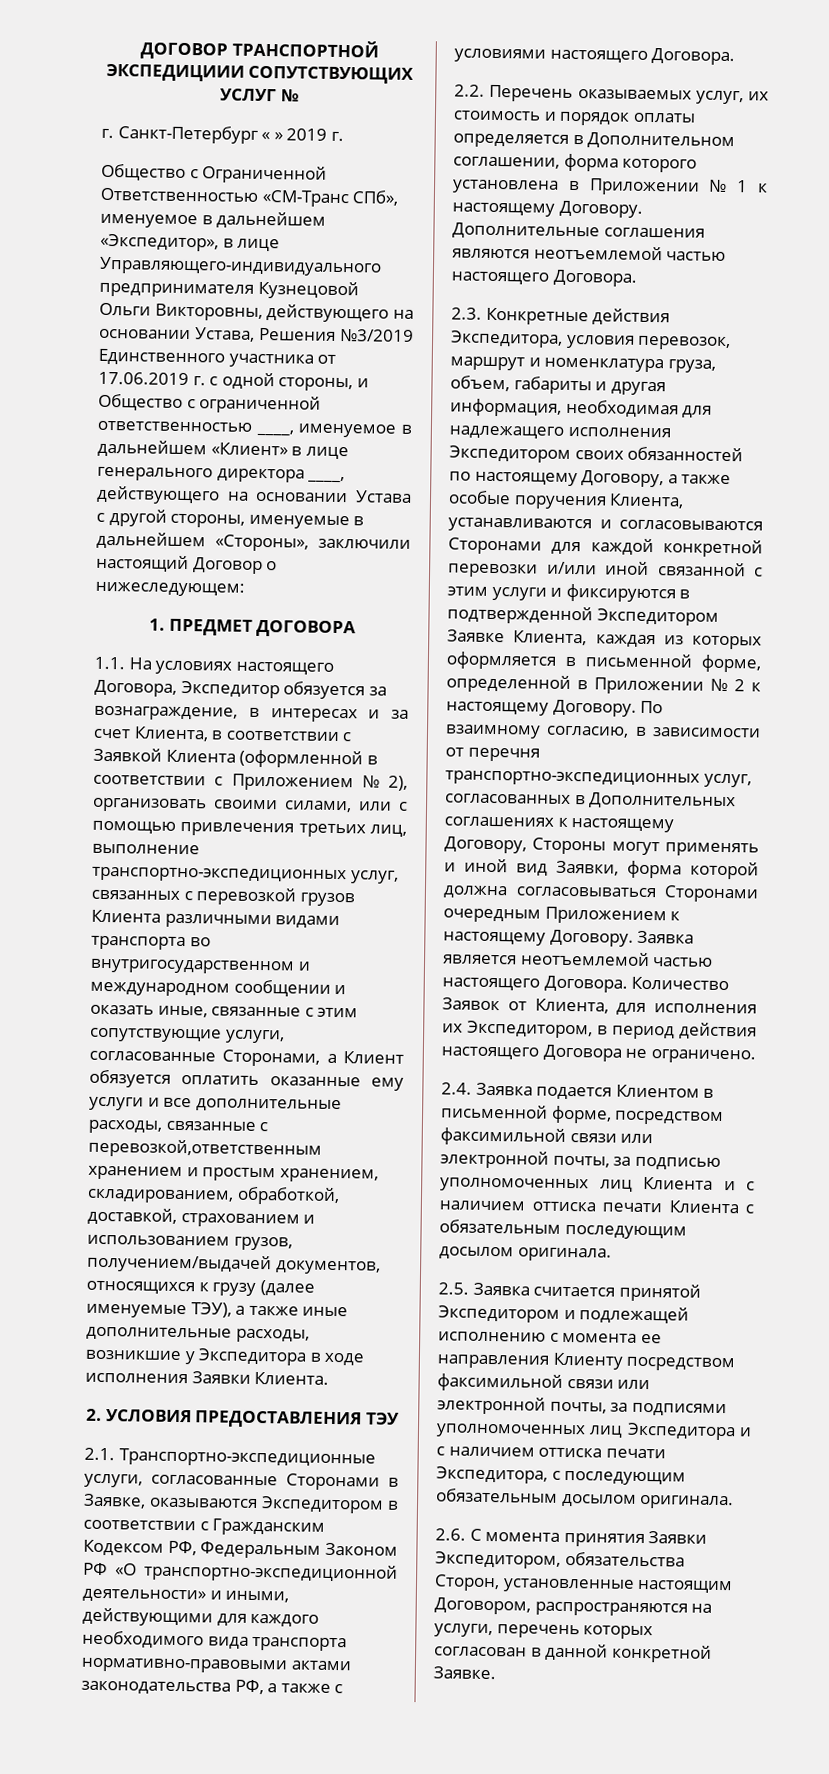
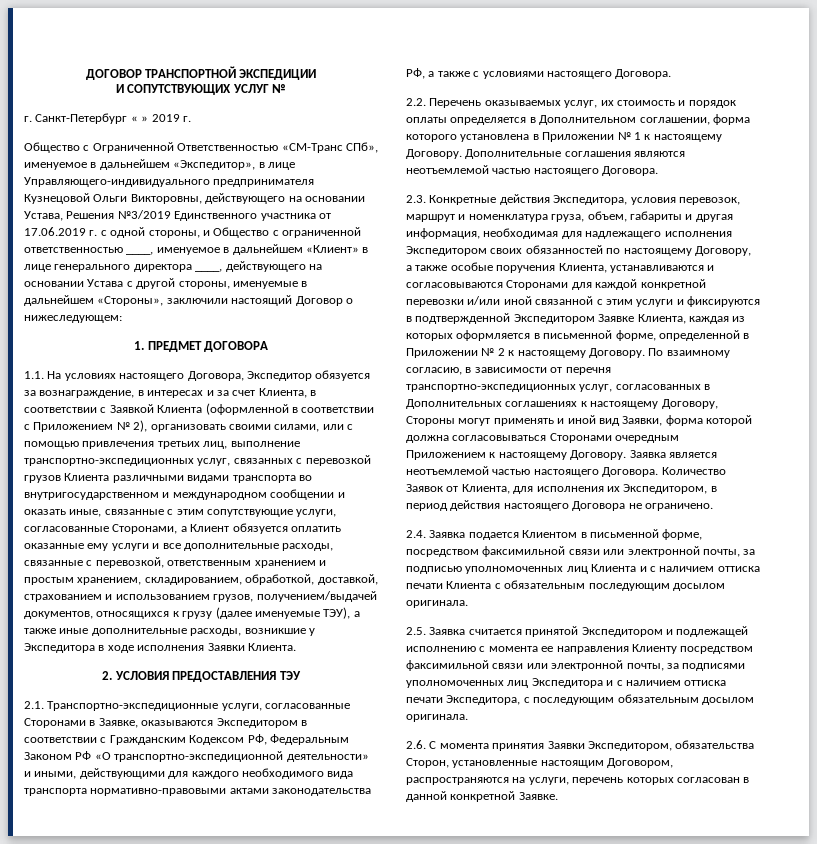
[105,63,245,82] ЭКСПЕДИЦИИИ -> [239,69,317,80] [115,84,124,93] ЭКСПЕДИЦИИ // И
[88,1138,322,1159] перевозкой,ответственным -> [95,557,252,568] перевозкой, ответственным

